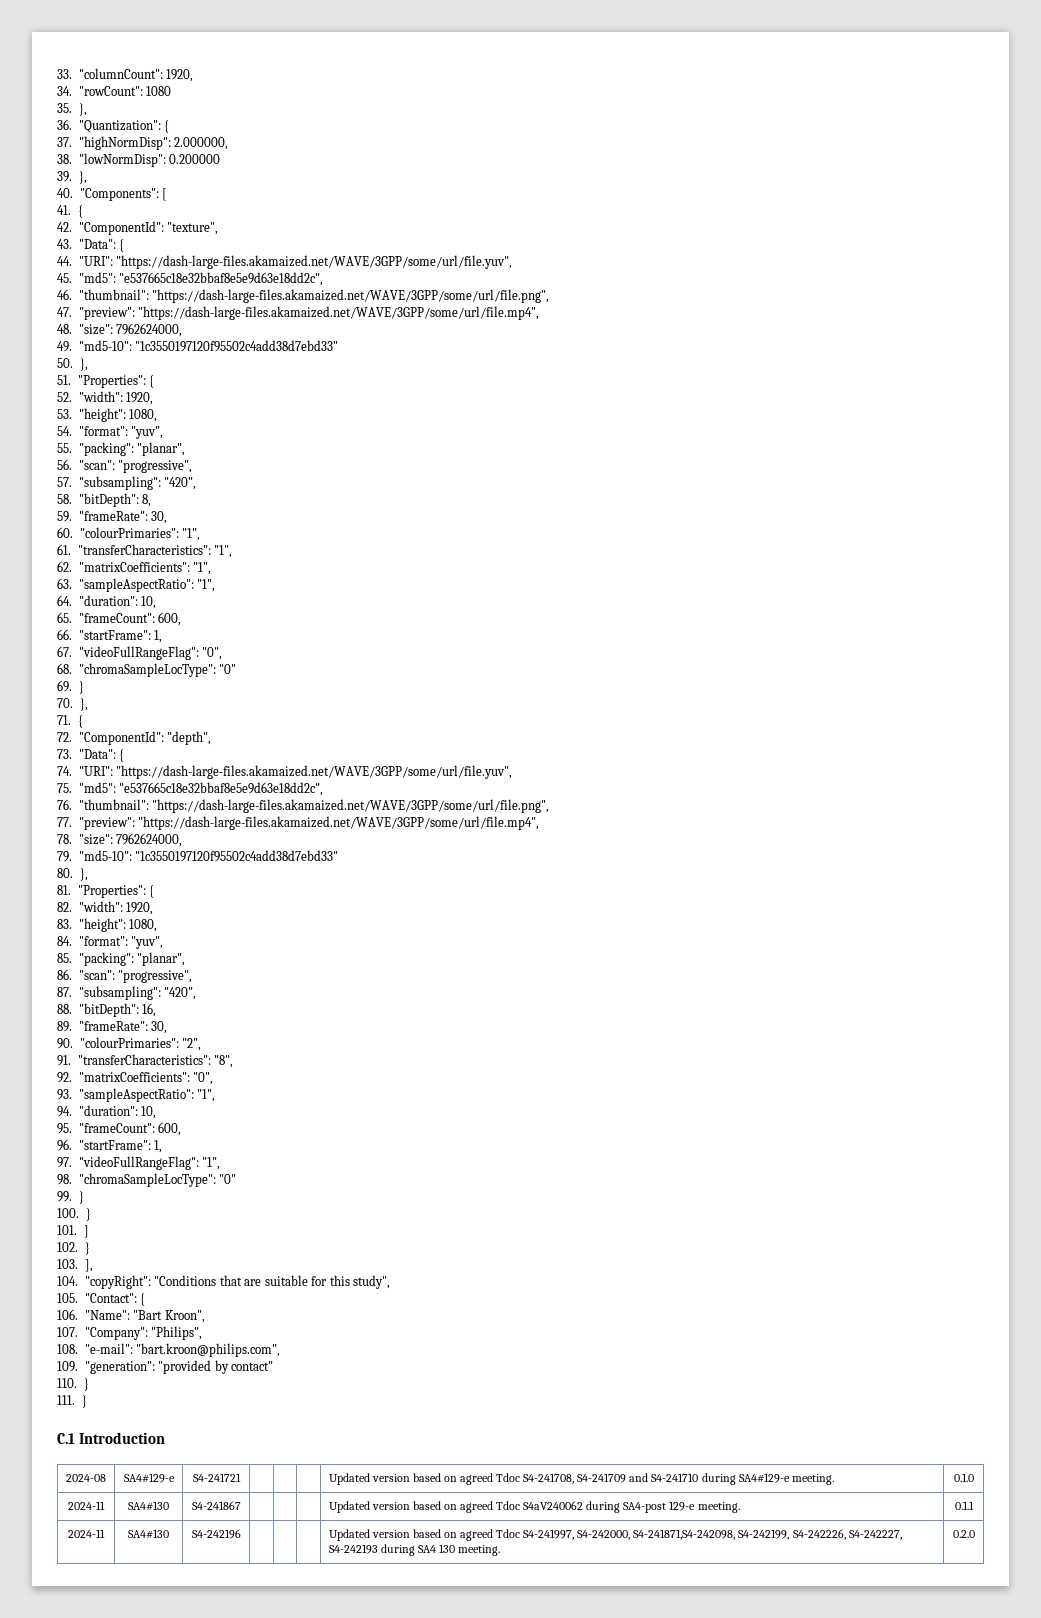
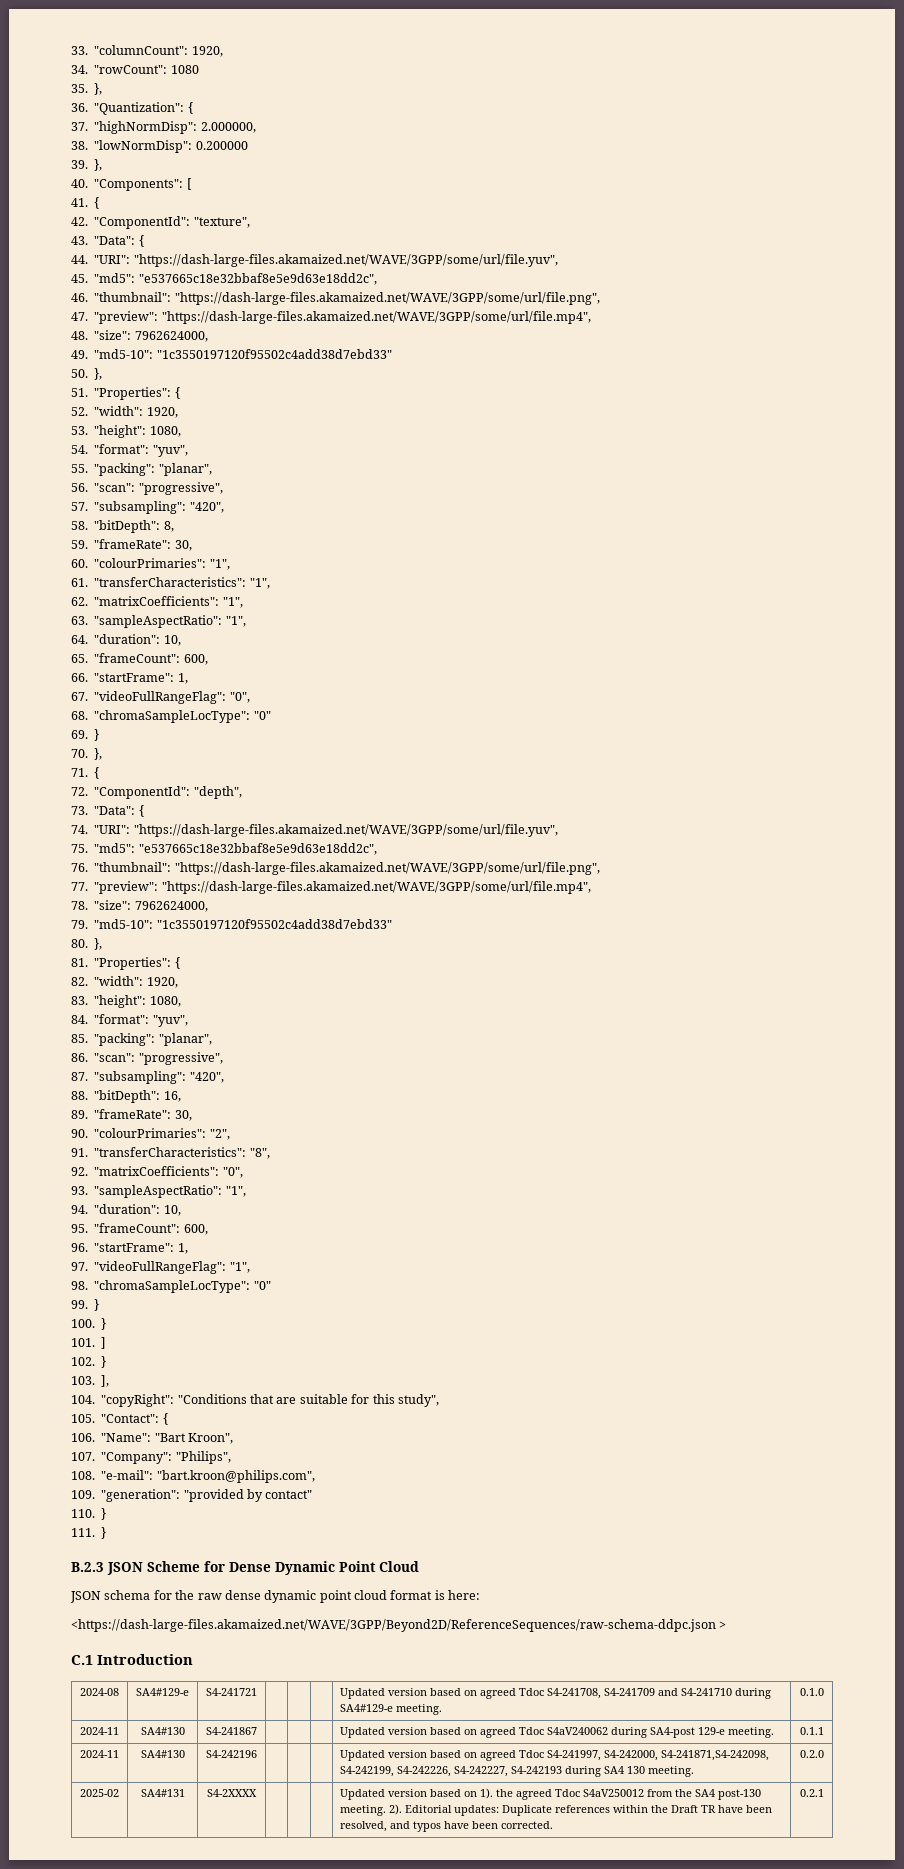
(87, 1401) none -> [71,1561,419,1575] [70,1590,481,1603] [71,1619,727,1632] // B.2.3 JSON Scheme for Dense Dynamic Point Cloud // JSON schema for the raw dense dynamic point cloud format is here: // <https://dash-large-files.akamaized.net/WAVE/3GPP/Beyond2D/ReferenceSequences/raw-schema-ddpc.json >
(975, 1534) none -> [80,1789,119,1797] [140,1789,185,1797] [207,1789,257,1797] [340,1788,762,1800] [340,1804,773,1816] [340,1821,554,1832] [799,1789,824,1797] // 2025-02 | SA4#131 | S4-2XXXX | | | | Updated version based on 1). the agreed Tdoc S4aV250012 from the SA4 post-130 meeting. 2). Editorial updates: Duplicate references within the Draft TR have been resolved, and typos have been corrected. | 0.2.1

